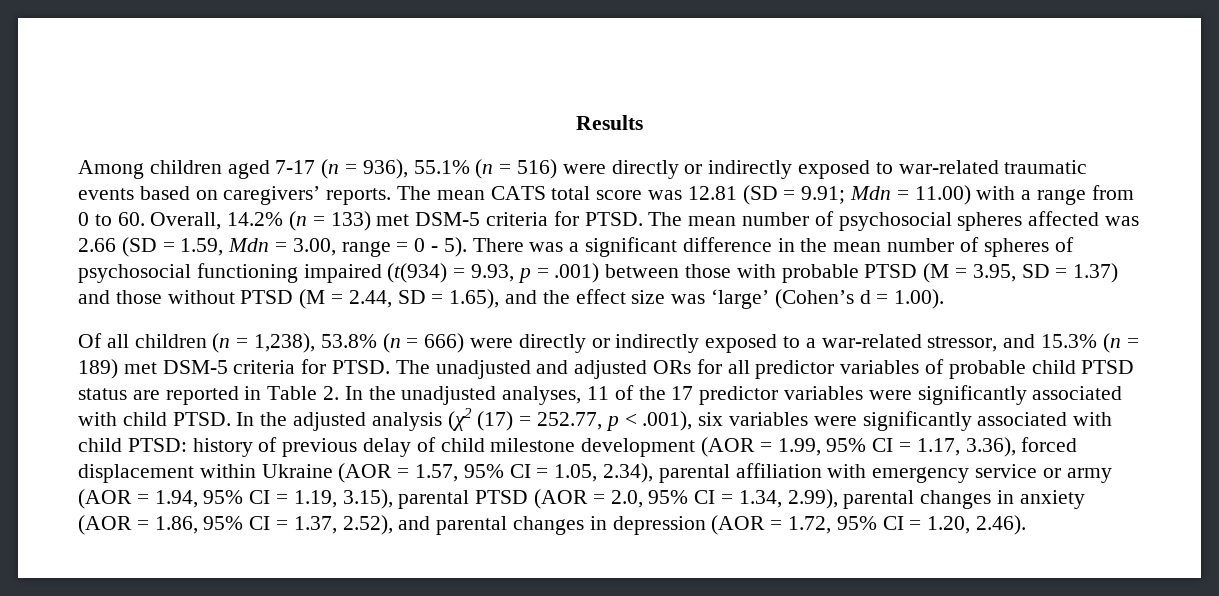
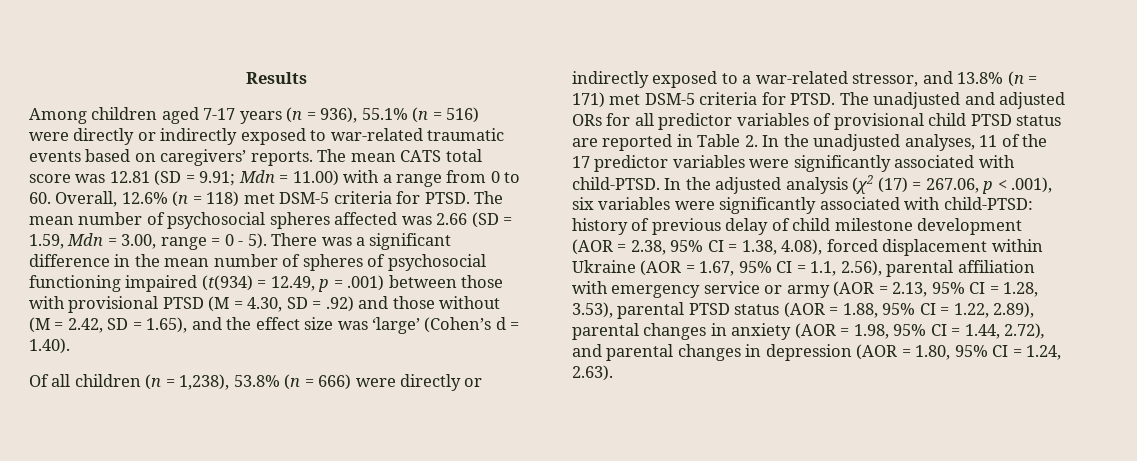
(316, 167) none -> [239,111,282,124] years
[227,211,371,231] 14.2% (n = 133) -> [121,191,240,207] 12.6% (n = 118)
[471,264,515,282] 9.93, -> [270,276,315,291] 12.49,
[781,263,1119,283] probable PTSD (M = 3.95, SD = 1.37) -> [68,296,354,313] provisional PTSD (M = 4.30, SD = .92)
[240,289,392,309] PTSD (M = 2.44, -> [29,317,103,333] (M = 2.42,
[894,289,945,309] 1.00). -> [29,338,70,354] 1.40).
[1041,333,1139,353] [78,359,118,379] 15.3% (n = 189) -> [957,71,1038,87] [572,92,605,108] 13.8% (n = 171)
[948,360,1026,379] probable -> [833,113,924,130] provisional
[122,412,231,426] child PTSD. -> [572,177,660,190] child-PTSD.
[537,412,603,430] 252.77, -> [925,178,979,193] 267.06,
[78,438,187,452] child PTSD: -> [943,197,1033,210] child-PTSD:
[777,437,1016,457] 1.99, 95% CI = 1.17, 3.36), -> [630,239,823,255] 2.38, 95% CI = 1.38, 4.08),
[415,463,654,483] 1.57, 95% CI = 1.05, 2.34), -> [699,260,882,276] 1.67, 95% CI = 1.1, 2.56),
[154,489,393,509] 1.94, 95% CI = 1.19, 3.15), -> [892,282,1039,297] [572,302,613,318] 2.13, 95% CI = 1.28, 3.53),
[534,489,838,509] (AOR = 2.0, 95% CI = 1.34, 2.99), -> [734,302,1035,318] status (AOR = 1.88, 95% CI = 1.22, 2.89),
[154,515,393,535] 1.86, 95% CI = 1.37, 2.52), -> [853,323,1046,339] 1.98, 95% CI = 1.44, 2.72),
[788,515,1027,535] 1.72, 95% CI = 1.20, 2.46). -> [915,345,1062,360] [572,365,613,381] 1.80, 95% CI = 1.24, 2.63).

